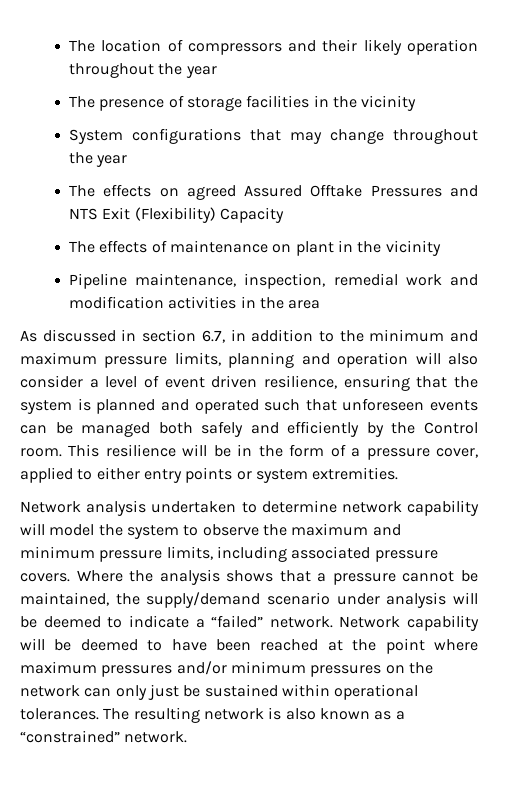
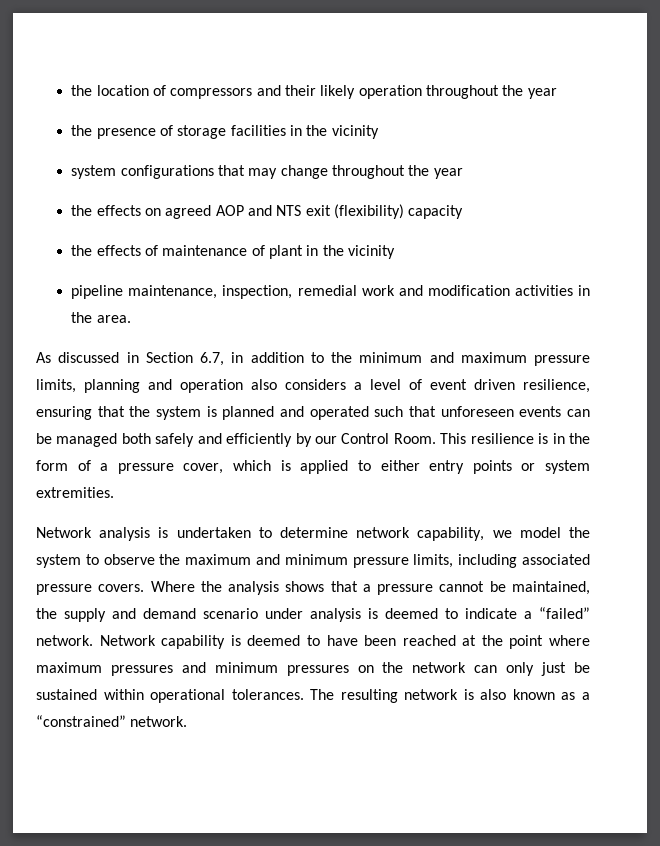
[68,40,95,52] The -> [71,85,93,96] the
[68,96,95,108] The -> [71,125,93,136] the
[68,129,123,144] System -> [71,165,117,179] system
[68,185,95,197] The -> [71,205,93,216] the
[244,184,479,197] [68,207,284,223] [68,241,95,253] Assured Offtake Pressures and NTS Exit (Flexibility) Capacity // The -> [215,204,464,219] [71,245,93,256] AOP and NTS exit (flexibility) capacity // the
[272,244,292,253] on -> [251,245,265,256] of
[68,273,127,289] Pipeline -> [71,285,124,299] pipeline
[288,300,321,309] area -> [96,315,131,323] area.
[142,329,197,342] section -> [145,352,193,363] Section
[415,352,479,365] [20,375,83,388] will also consider -> [251,379,346,390] also considers
[391,422,478,434] [20,444,231,457] the Control room. This resilience will be -> [315,433,549,444] our Control Room. This resilience is
(478, 453) none -> [233,460,291,471] which is
(147, 508) none -> [158,527,169,538] is
[407,500,480,516] [20,523,45,535] capability will -> [417,527,512,541] capability, we
[146,592,261,608] supply/demand -> [64,608,196,622] supply and demand
[453,592,479,604] [20,616,37,628] will be -> [368,608,378,619] is
[20,638,72,651] will be -> [230,635,241,646] is
[176,661,227,675] and/or -> [181,662,206,673] and

